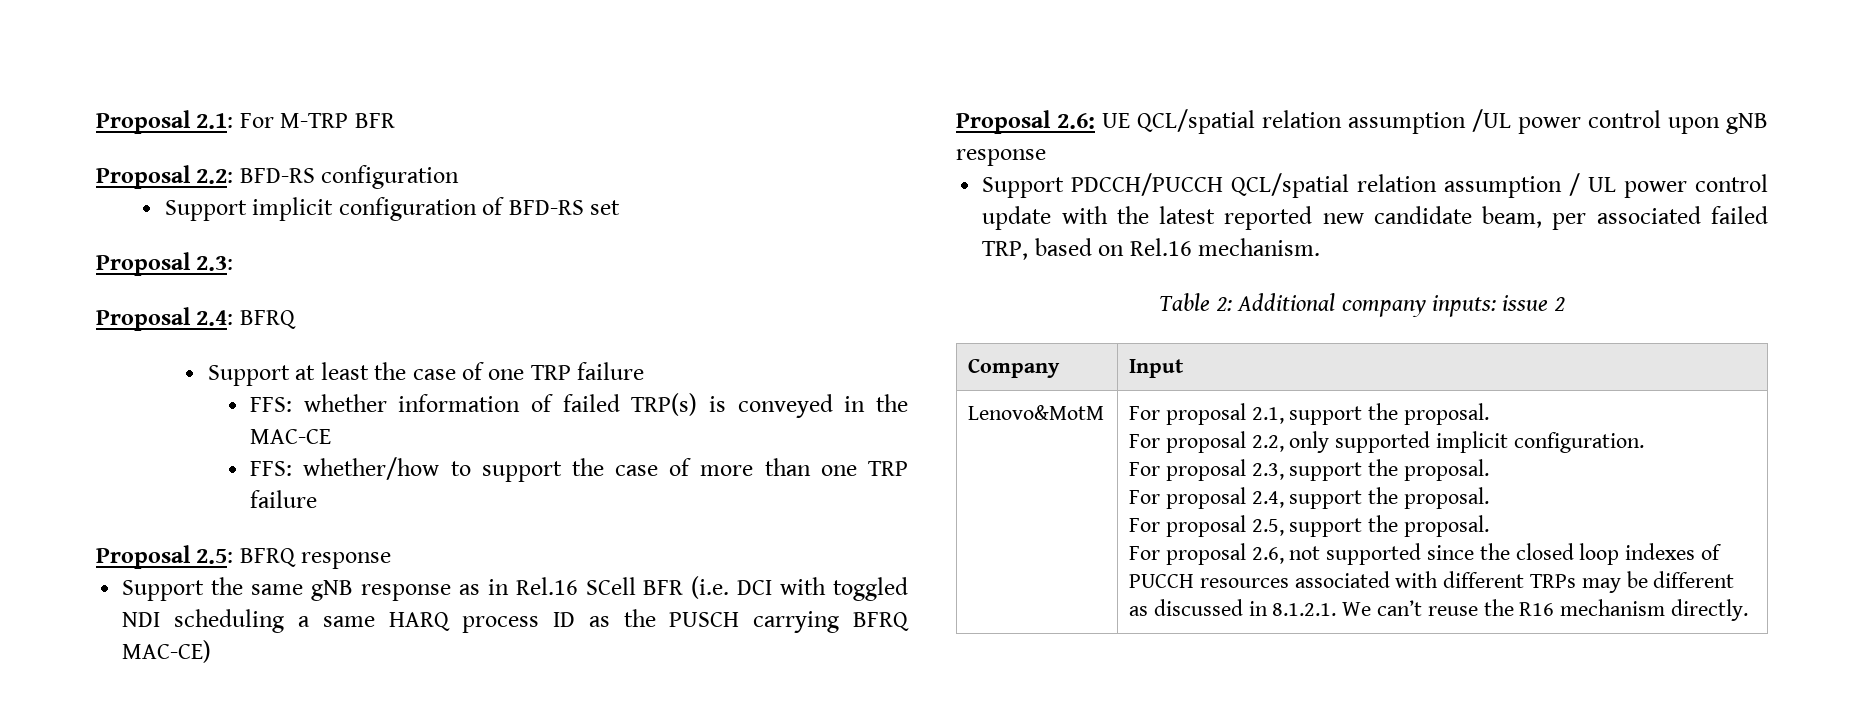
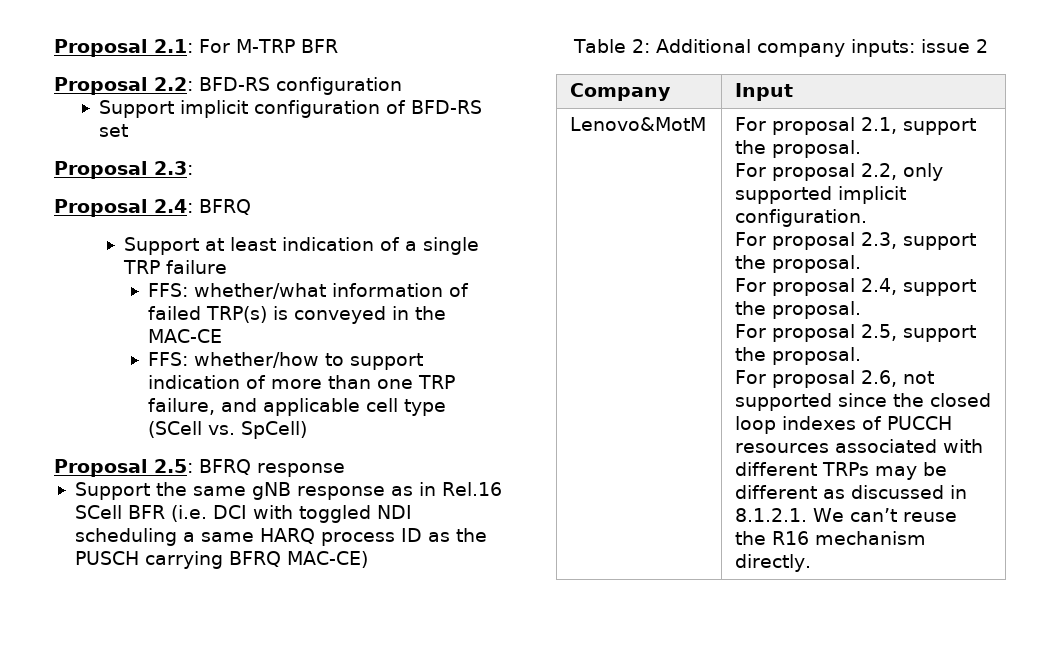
[374,362,525,380] the case of one -> [281,237,479,255] indication of a single
[303,394,387,412] whether -> [194,283,327,299] whether/what
[571,458,659,476] the case -> [148,375,241,389] indication
[250,490,318,508] failure -> [148,398,447,416] [148,421,308,439] failure, and applicable cell type (SCell vs. SpCell)
[956,109,1768,134] [956,149,1046,166] [982,173,1769,198] [982,206,1768,230] [982,238,1321,260] // Proposal 2.6: UE QCL/spatial relation assumption /UL power control upon gNB response // Support PDCCH/PUCCH QCL/spatial relation assumption / UL power control update with the latest reported new candidate beam, per associated failed TRP, based on Rel.16 mechanism. -> (368, 559) none

